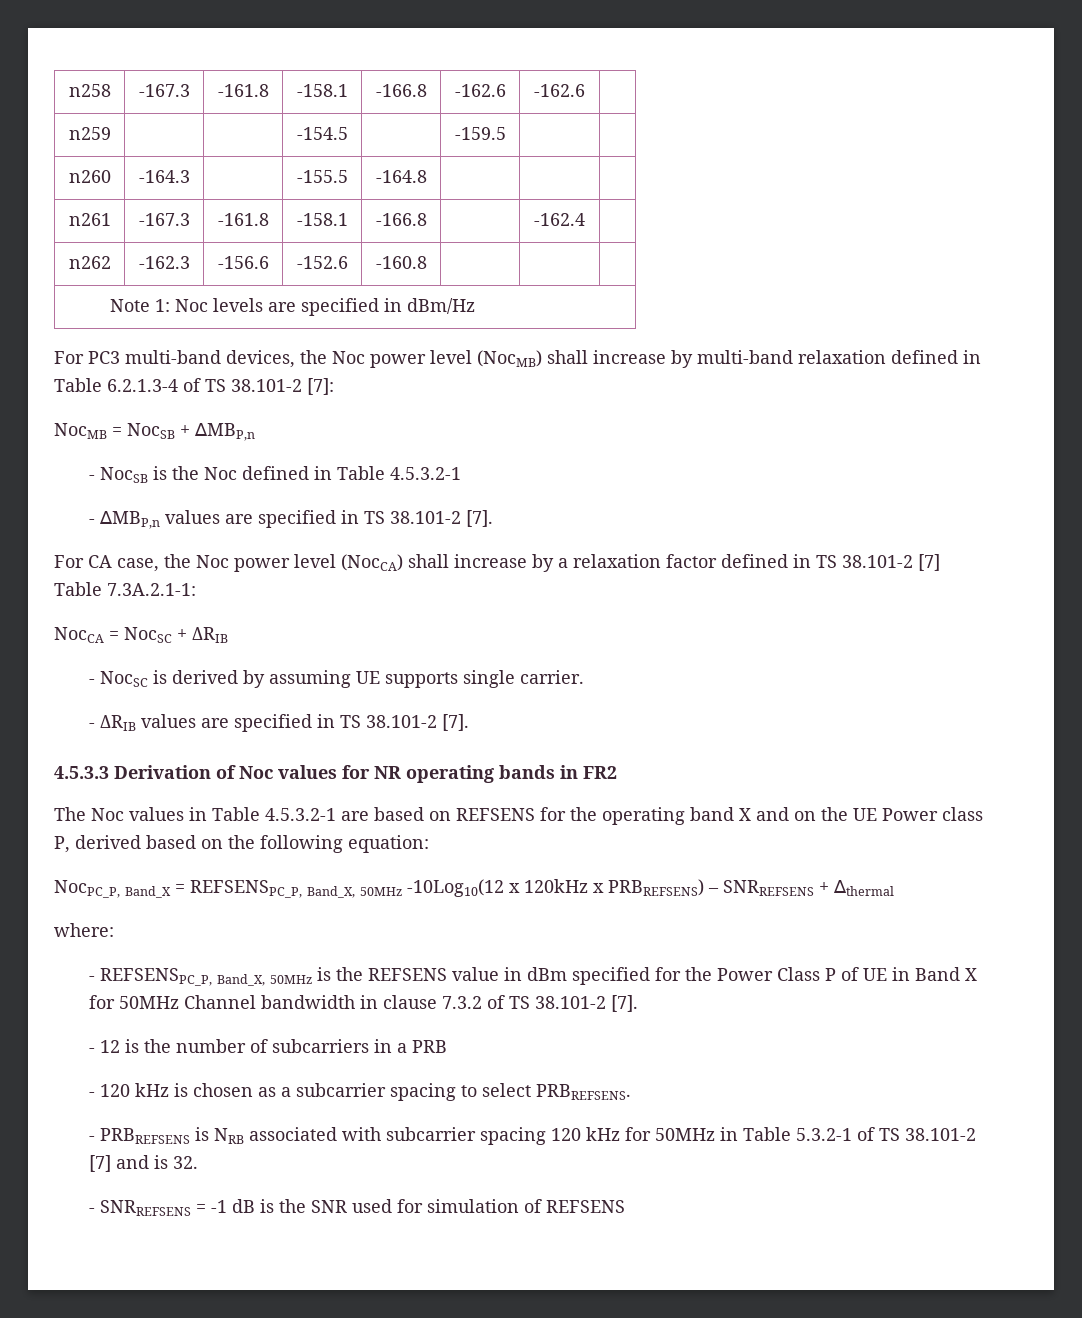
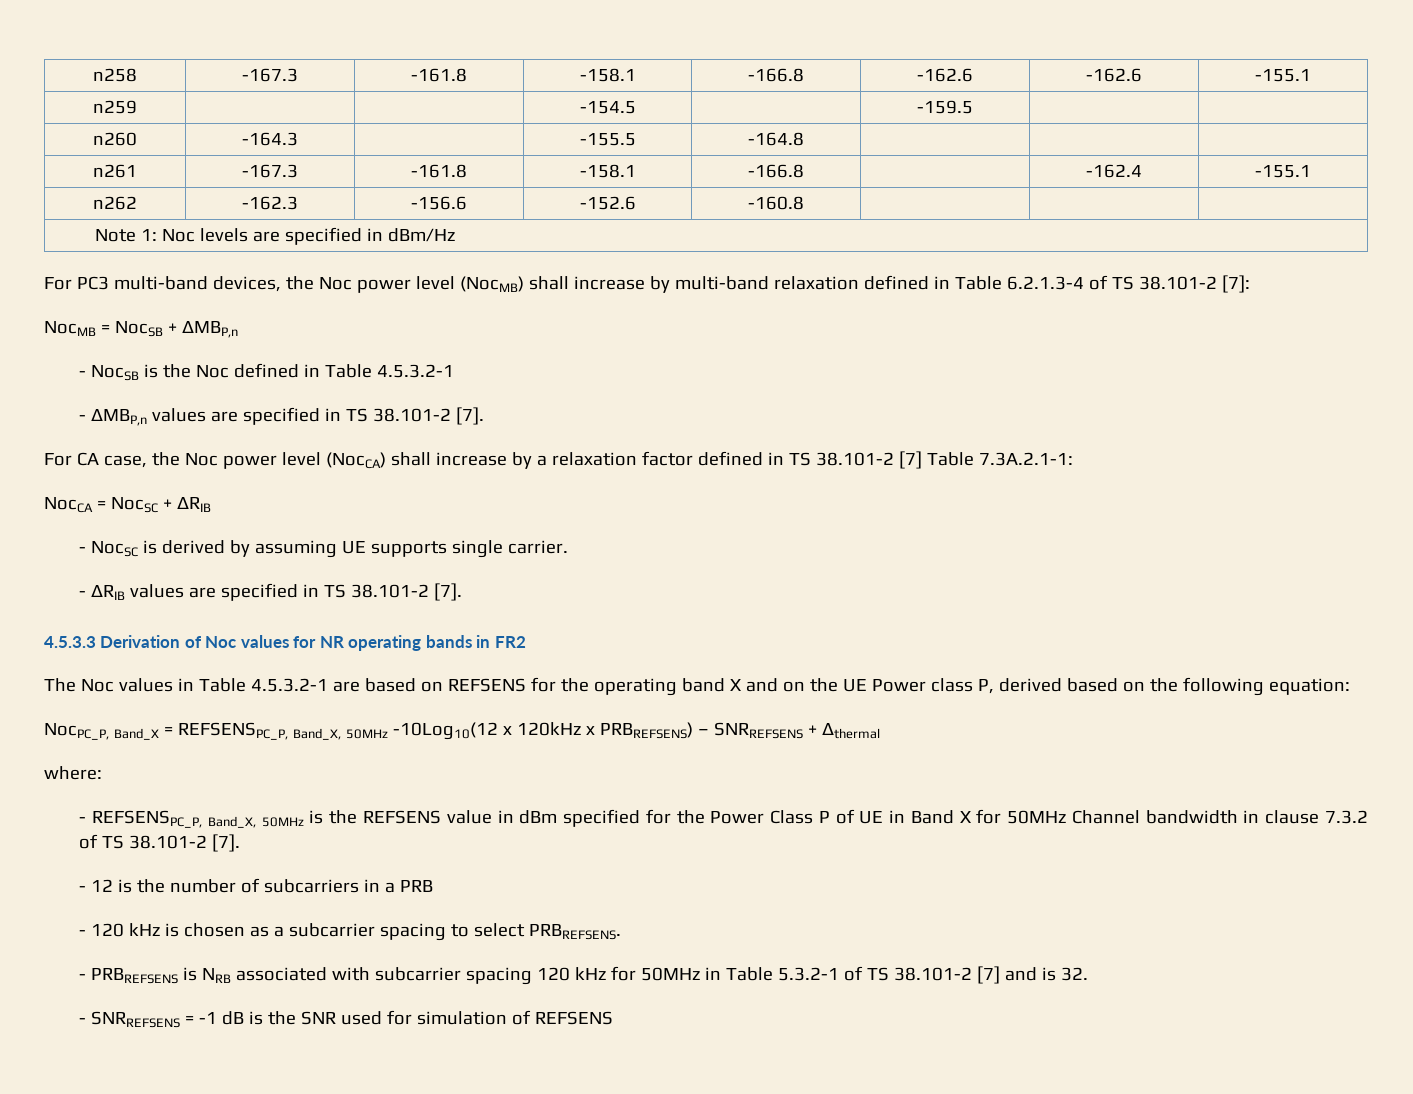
(585, 90) none -> [1255,69,1311,82] -155.1
(585, 219) none -> [1255,165,1311,178] -155.1

